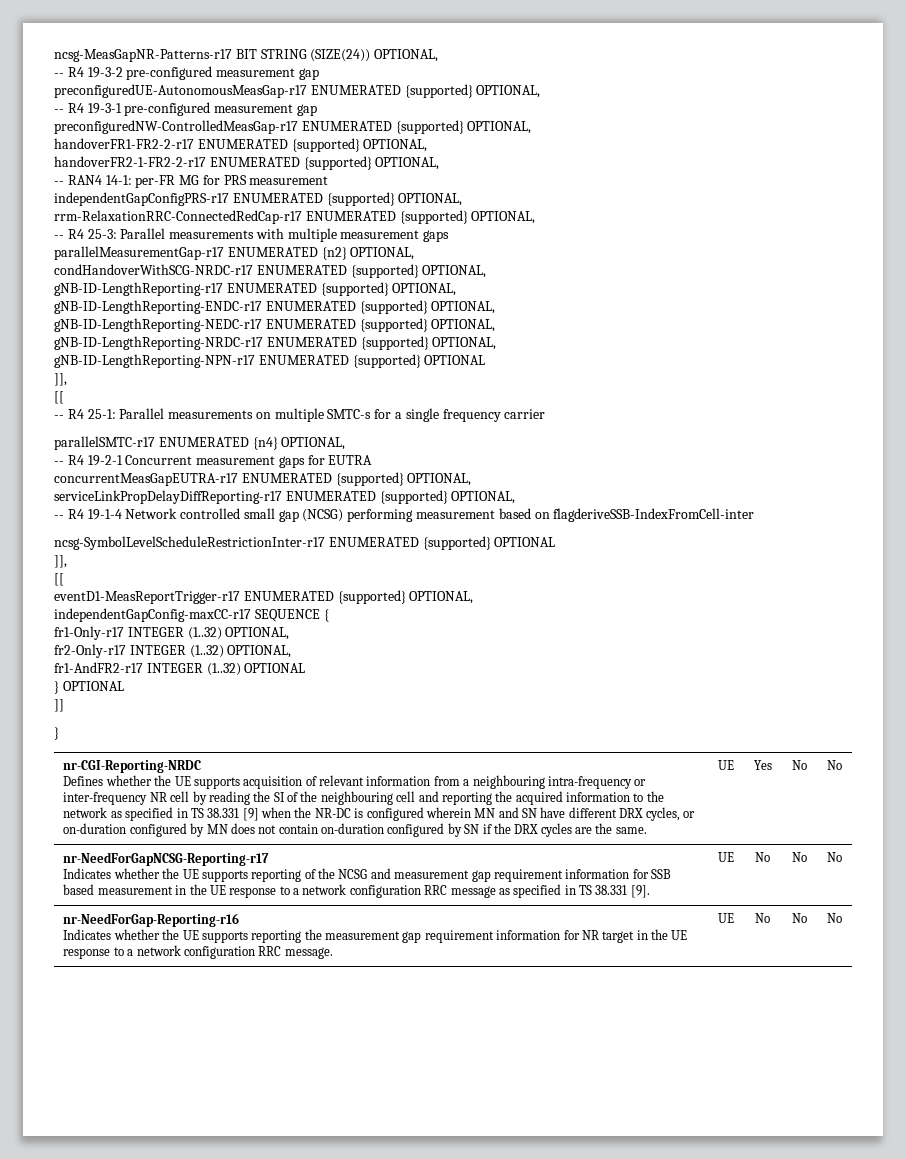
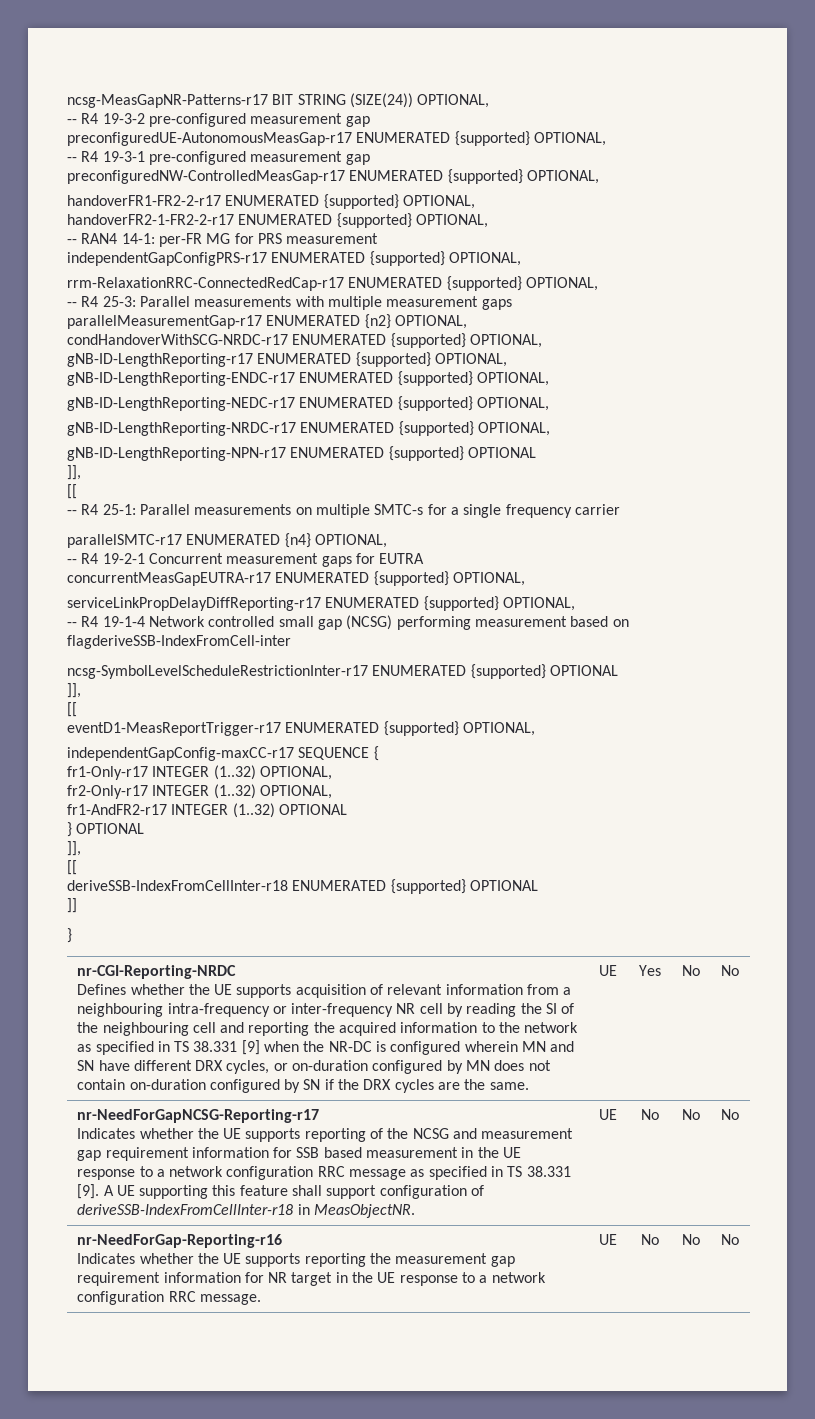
(124, 686) none -> [67,841,81,856] [67,860,77,875] [67,879,538,894] // ]], // [[ // deriveSSB-IndexFromCellInter-r18 ENUMERATED {supported} OPTIONAL
(650, 891) none -> [103,1185,485,1199] [77,1204,415,1218] A UE supporting this feature shall support configuration of deriveSSB-IndexFromCellInter-r18 in MeasObjectNR.

